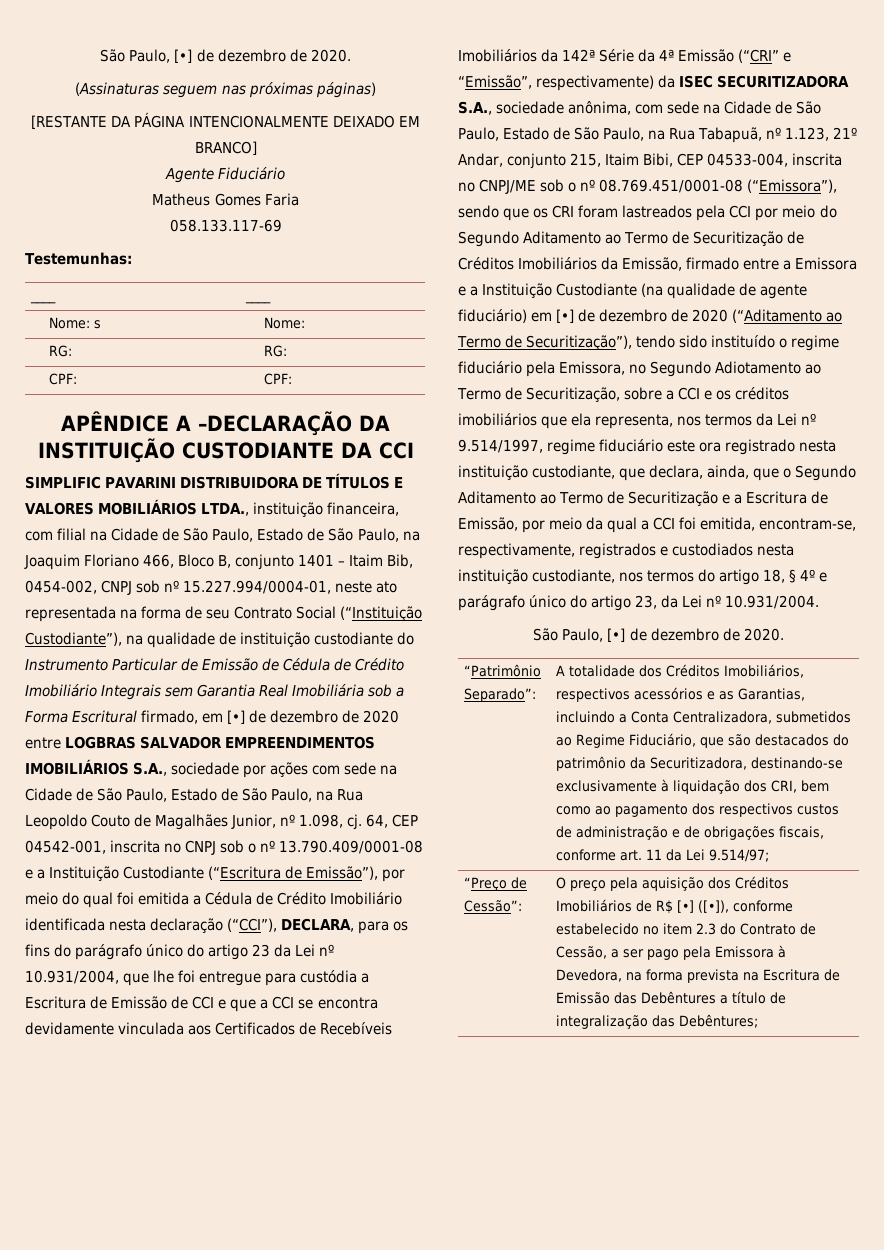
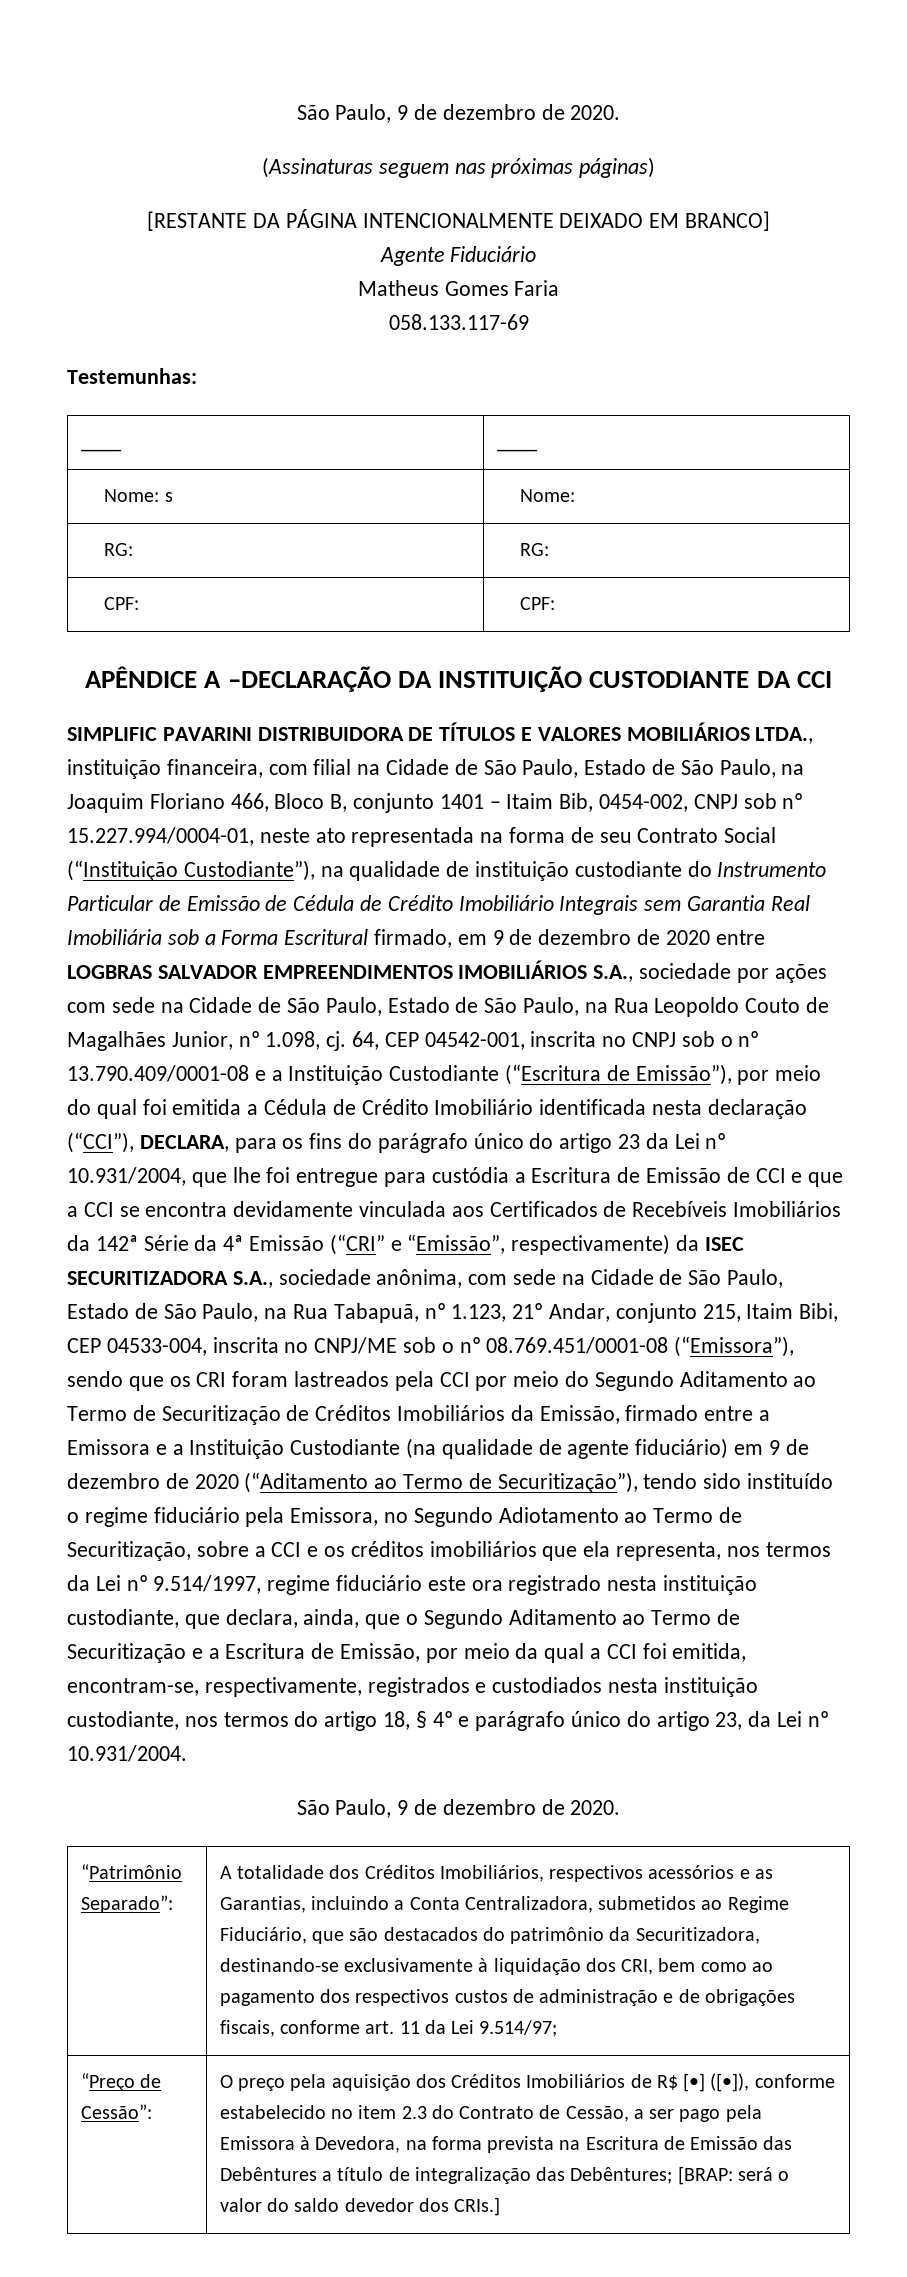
[100,49,193,63] São Paulo, [•] -> [296,104,409,123] São Paulo, 9
[227,710,246,724] [•] -> [492,930,504,945] 9
[556,309,575,323] [•] -> [768,1440,780,1455] 9
[607,628,626,642] [•] -> [397,1800,409,1815] 9
(759, 1021) none -> [677,2166,790,2185] [219,2197,501,2216] [BRAP: será o valor do saldo devedor dos CRIs.]

